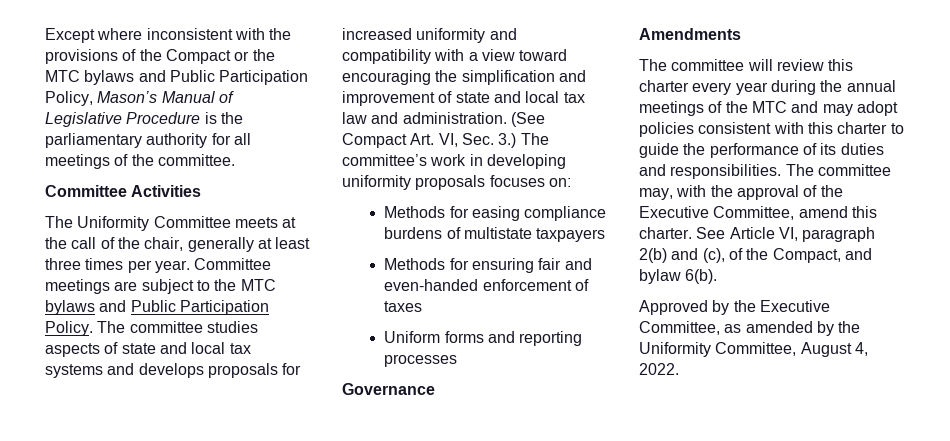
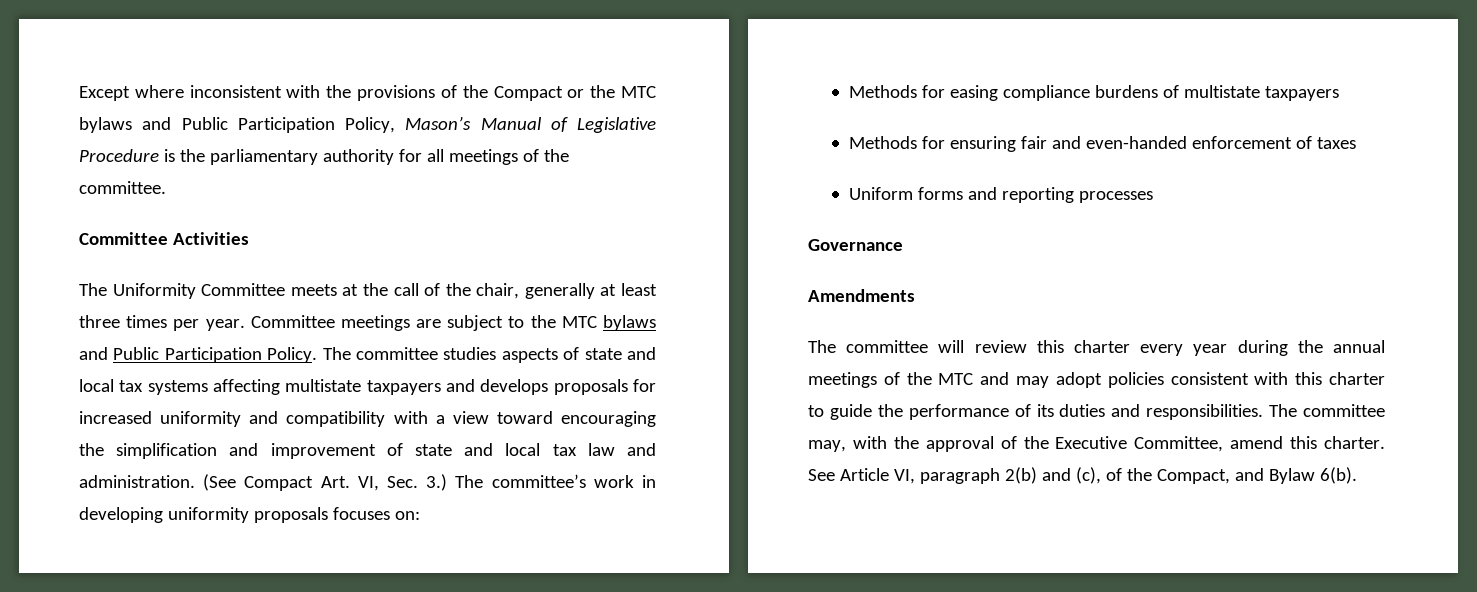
(103, 371) none -> [213,379,441,395] affecting multistate taxpayers
[639,269,681,284] bylaw -> [1268,468,1315,484] Bylaw
[639,300,830,315] [639,321,861,336] [639,342,868,357] [639,363,679,375] // Approved by the Executive Committee, as amended by the Uniformity Committee, August 4, 2022. -> (1357, 475) none

